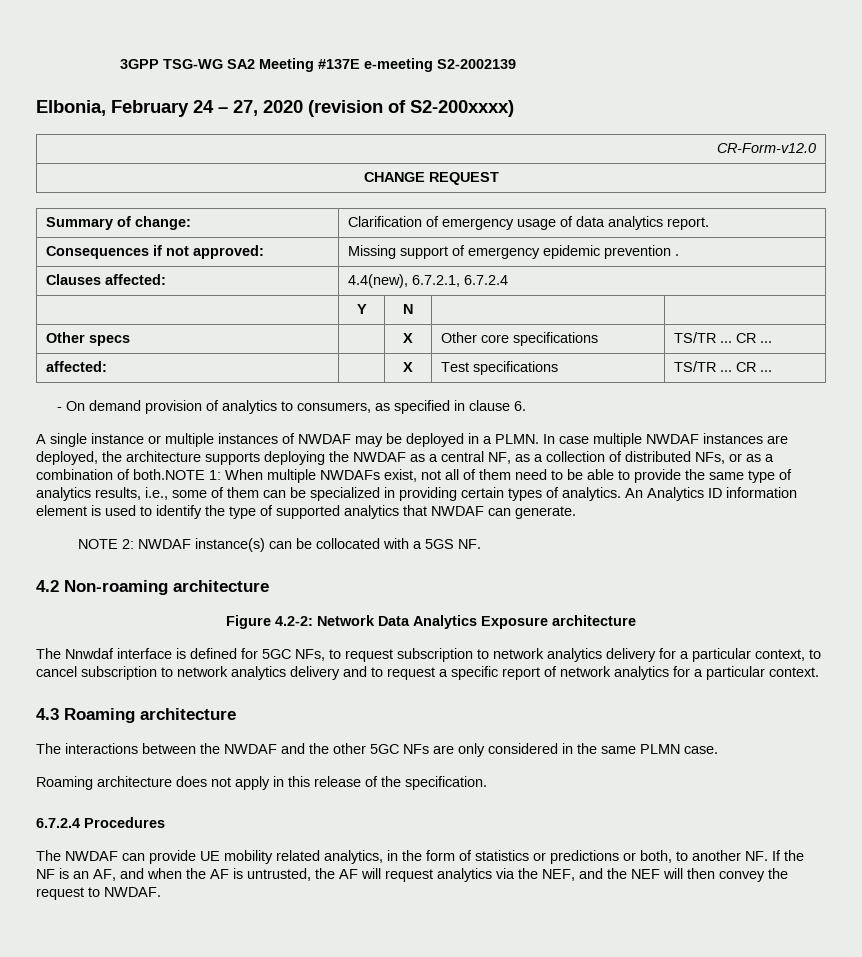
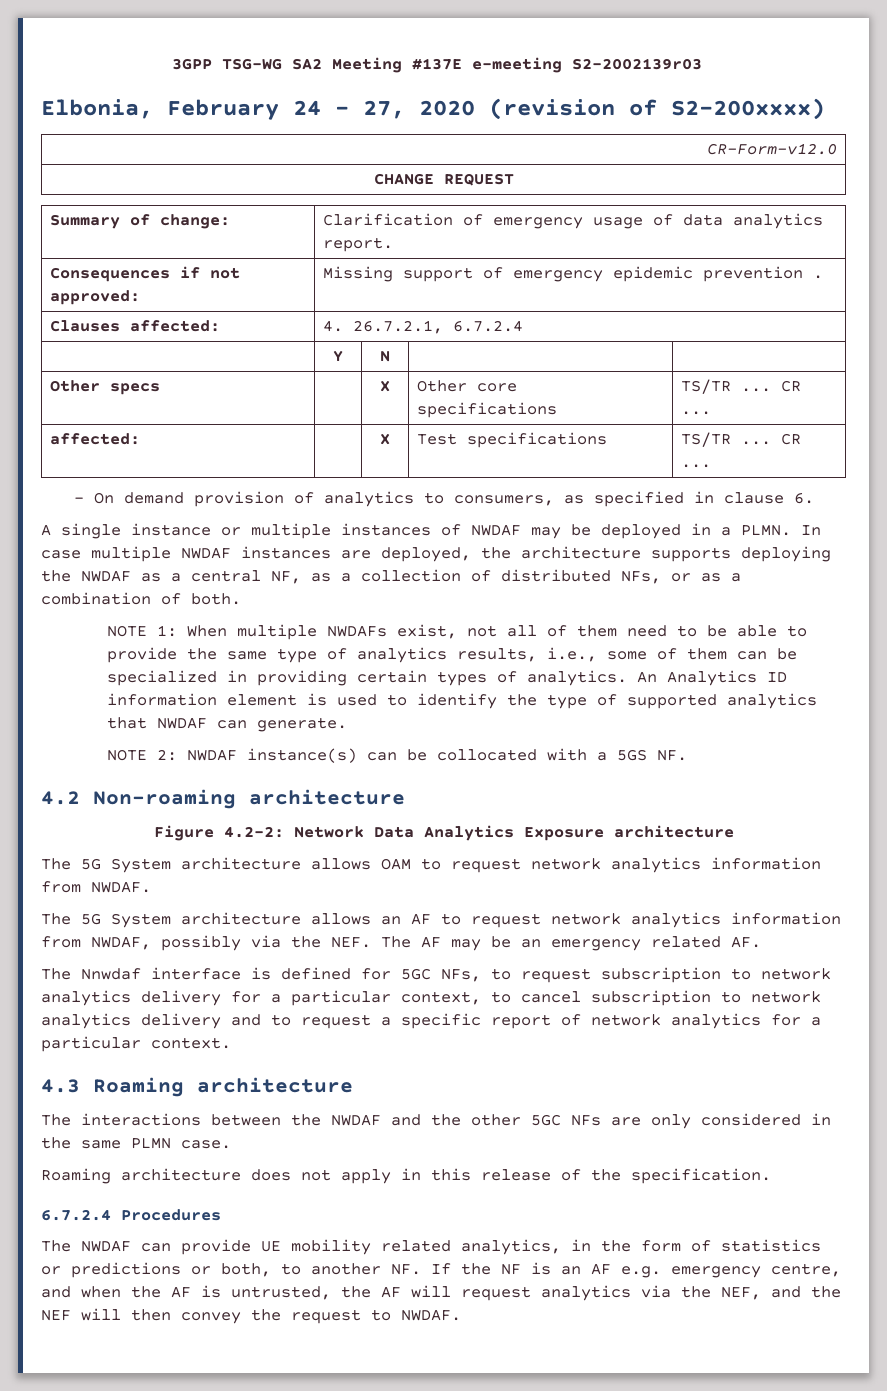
[437,59,517,69] S2-2002139 -> [572,58,703,70] S2-2002139r03
[347,274,460,288] 4.4(new), 6.7.2.1, -> [323,320,444,334] 4. 26.7.2.1,
[133,469,205,480] both.NOTE -> [191,593,241,605] [106,625,147,637] both. // NOTE
(636, 620) none -> [41,857,821,873] [41,881,151,893] [41,912,841,928] [41,935,761,951] // The 5G System architecture allows OAM to request network analytics information from NWDAF. // The 5G System architecture allows an AF to request network analytics information from NWDAF, possibly via the NEF. The AF may be an emergency related AF.
[93,869,116,881] AF, -> [591,1263,841,1278] AF e.g. emergency centre,

